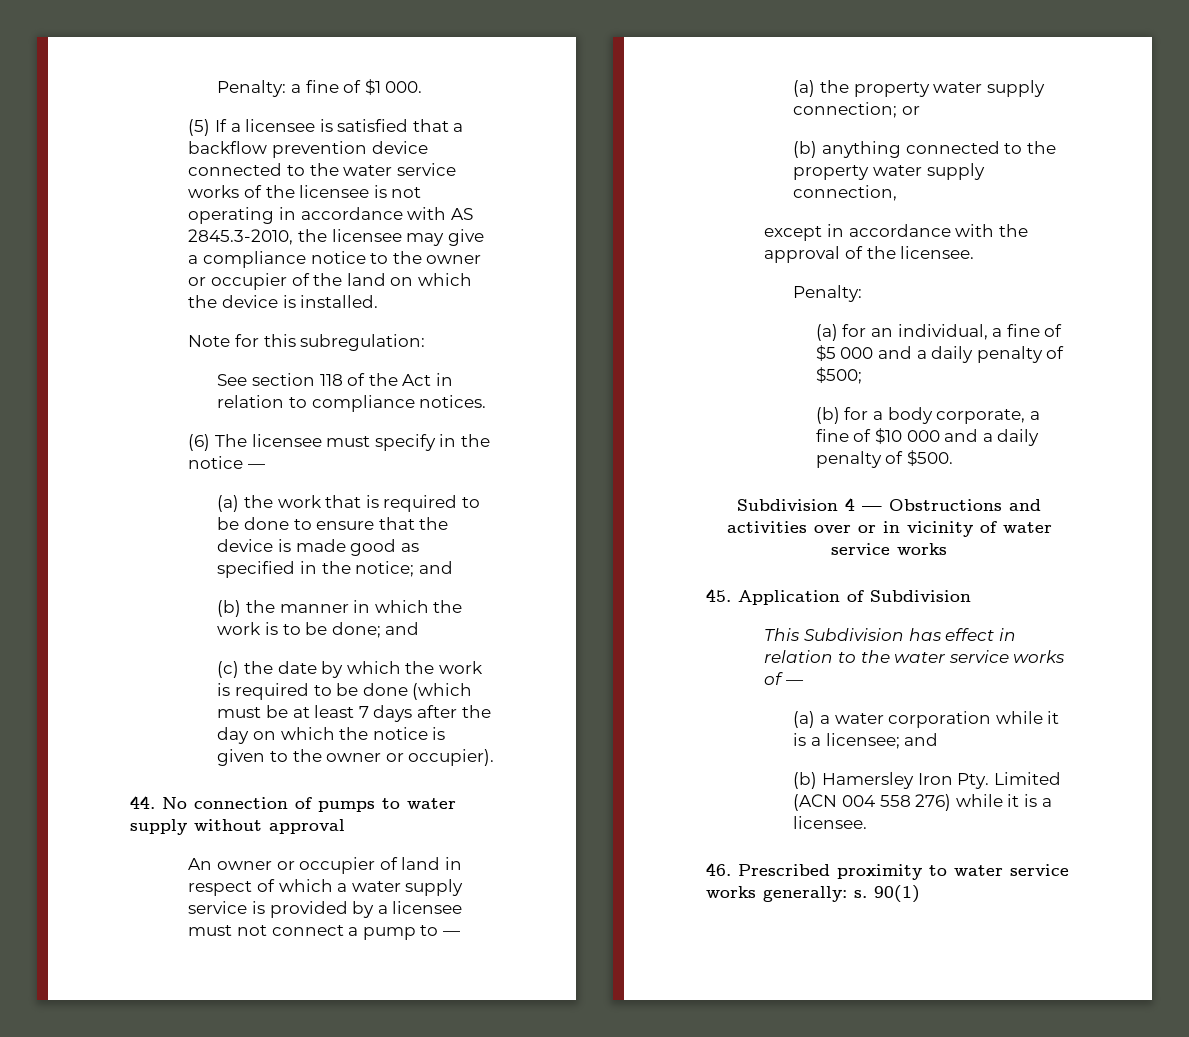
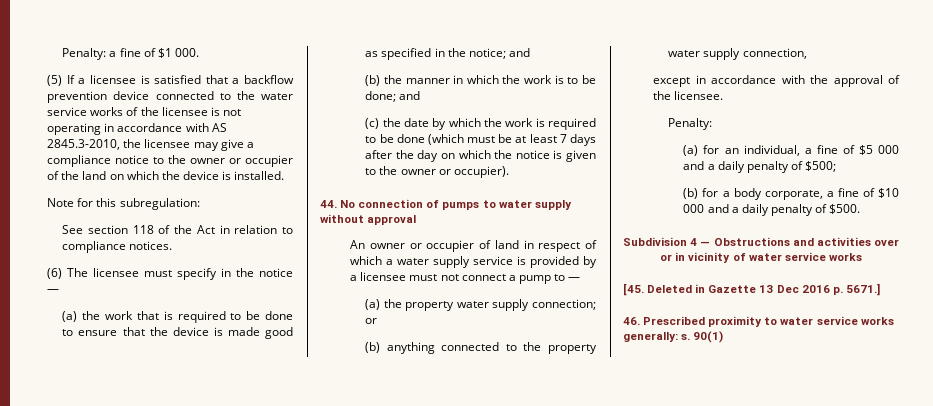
[706,589,971,605] [764,628,1016,641] [764,650,1065,663] [764,672,804,685] [793,711,1060,728] [793,733,939,749] [793,772,1061,789] [793,794,1052,811] [793,816,868,829] 45. Application of Subdivision // This Subdivision has effect in relation to the water service works of — // (a) a water corporation while it is a licensee; and // (b) Hamersley Iron Pty. Limited (ACN 004 558 276) while it is a licensee. -> [623,283,880,296] [45. Deleted in Gazette 13 Dec 2016 p. 5671.]

